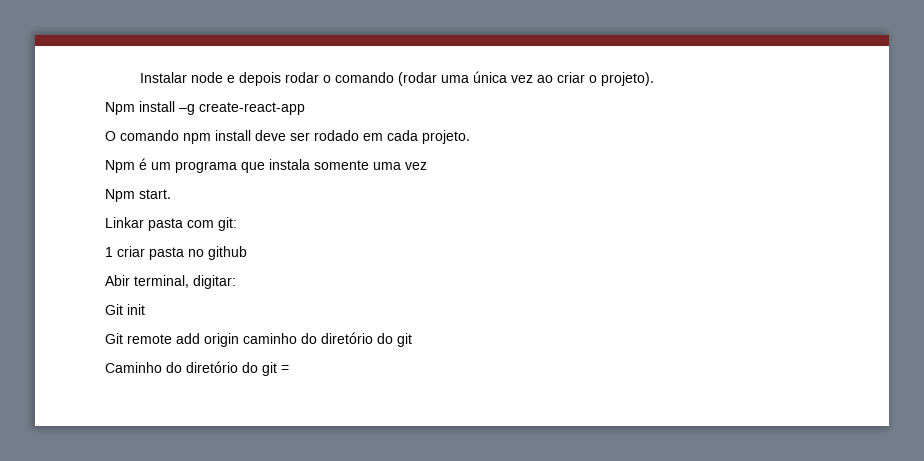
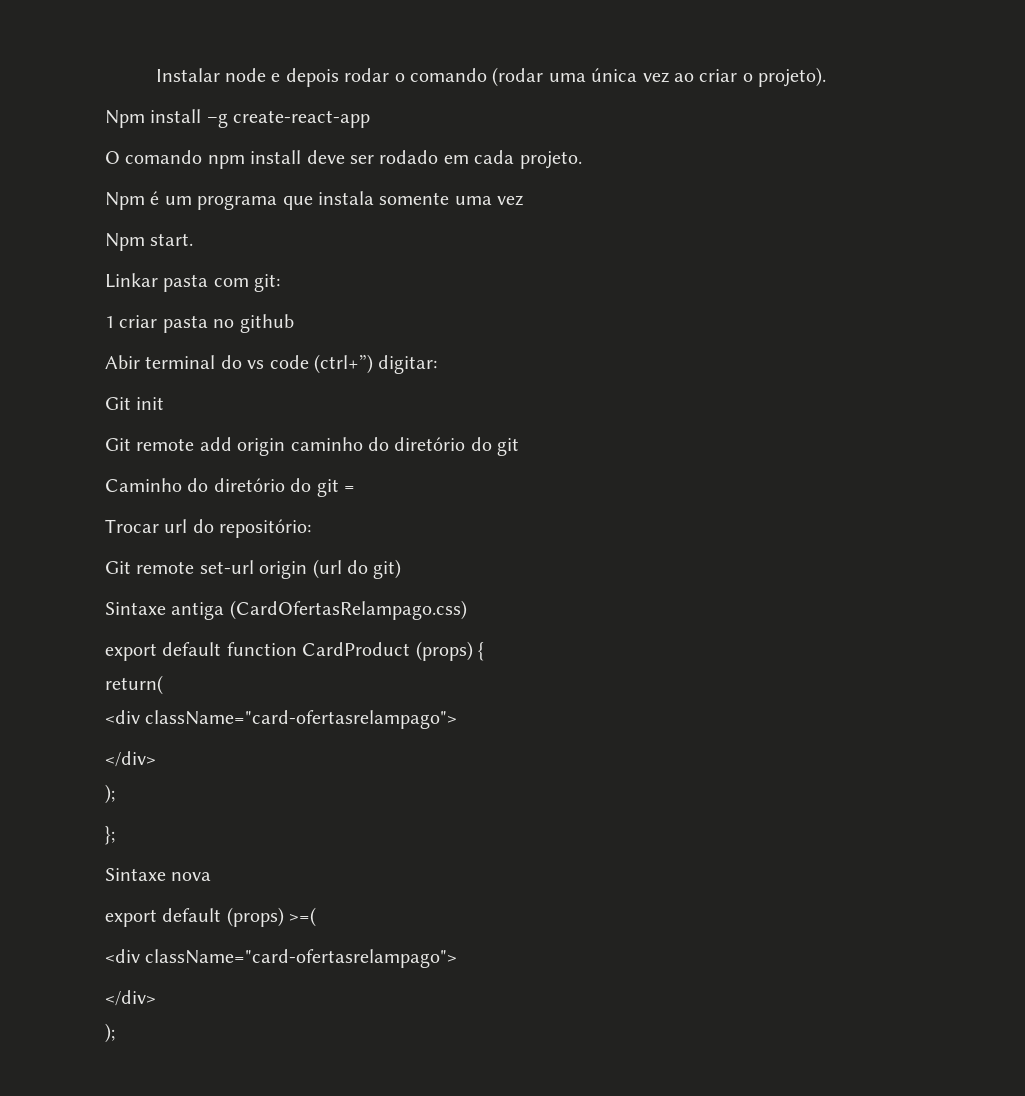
[134,275,189,288] terminal, -> [145,354,373,374] terminal do vs code (ctrl+”)
(289, 369) none -> [105,519,312,538] [105,559,402,579] [105,600,467,620] [105,641,484,661] [105,675,163,695] [105,710,458,729] [105,751,156,767] [105,784,115,804] [105,826,115,845] [105,868,212,881] [105,907,317,927] [105,949,458,968] [105,990,156,1006] [105,1023,115,1043] // Trocar url do repositório: // Git remote set-url origin (url do git) // Sintaxe antiga (CardOfertasRelampago.css) // export default function CardProduct (props) { // return( // <div className="card-ofertasrelampago"> // </div> // ); // }; // Sintaxe nova // export default (props) >=( // <div className="card-ofertasrelampago"> // </div> // );

